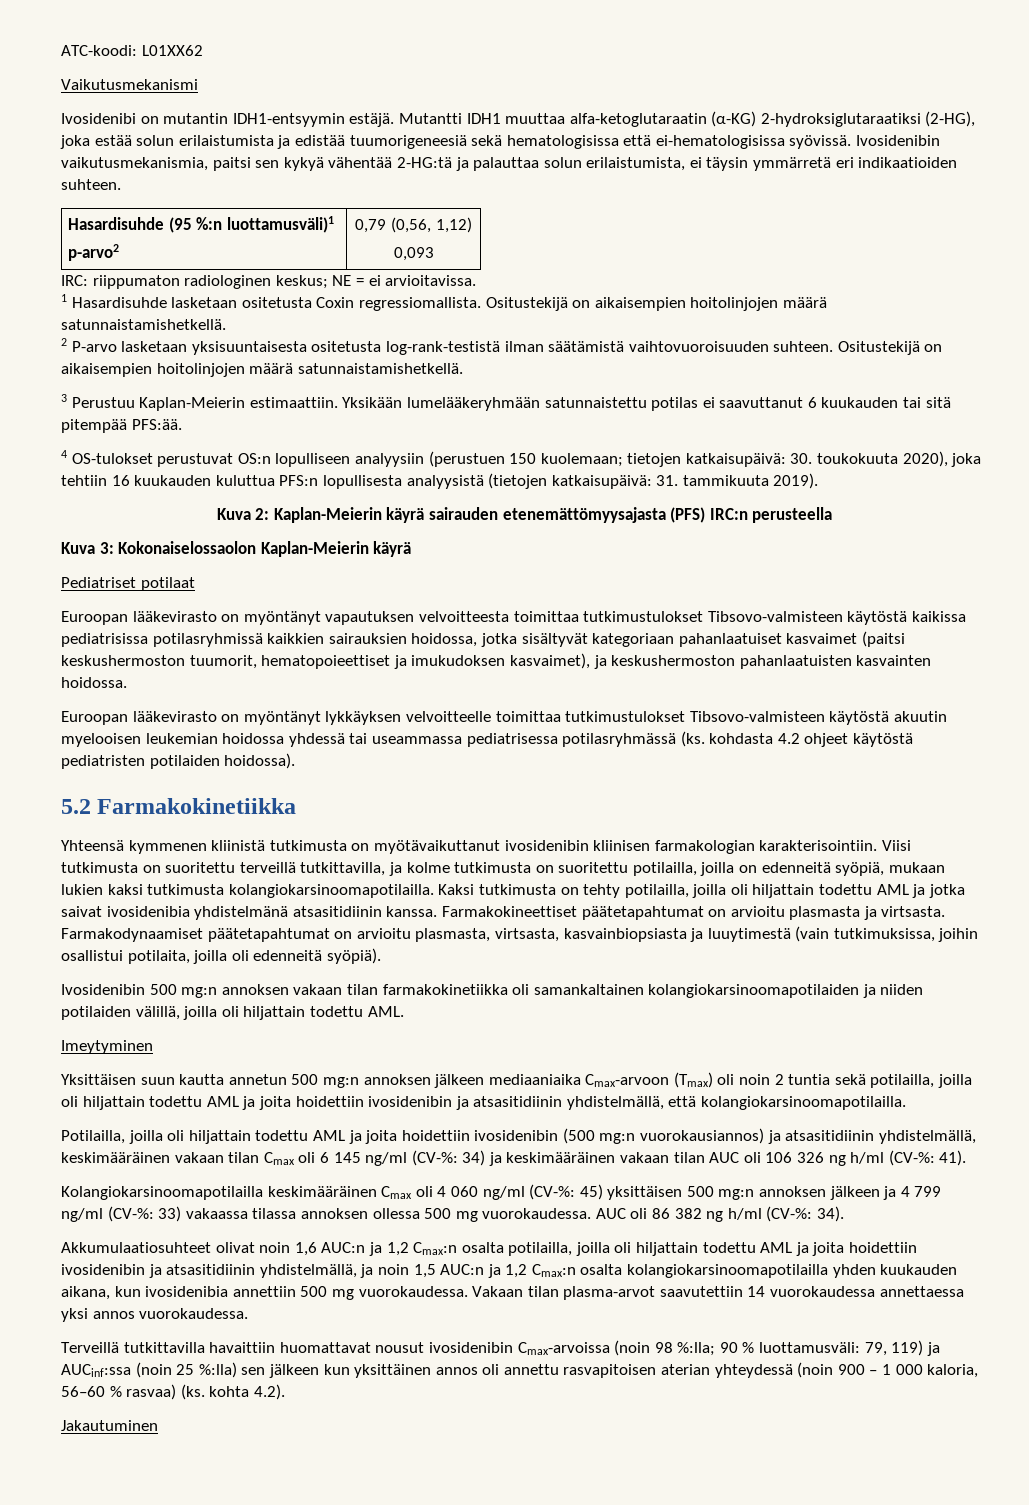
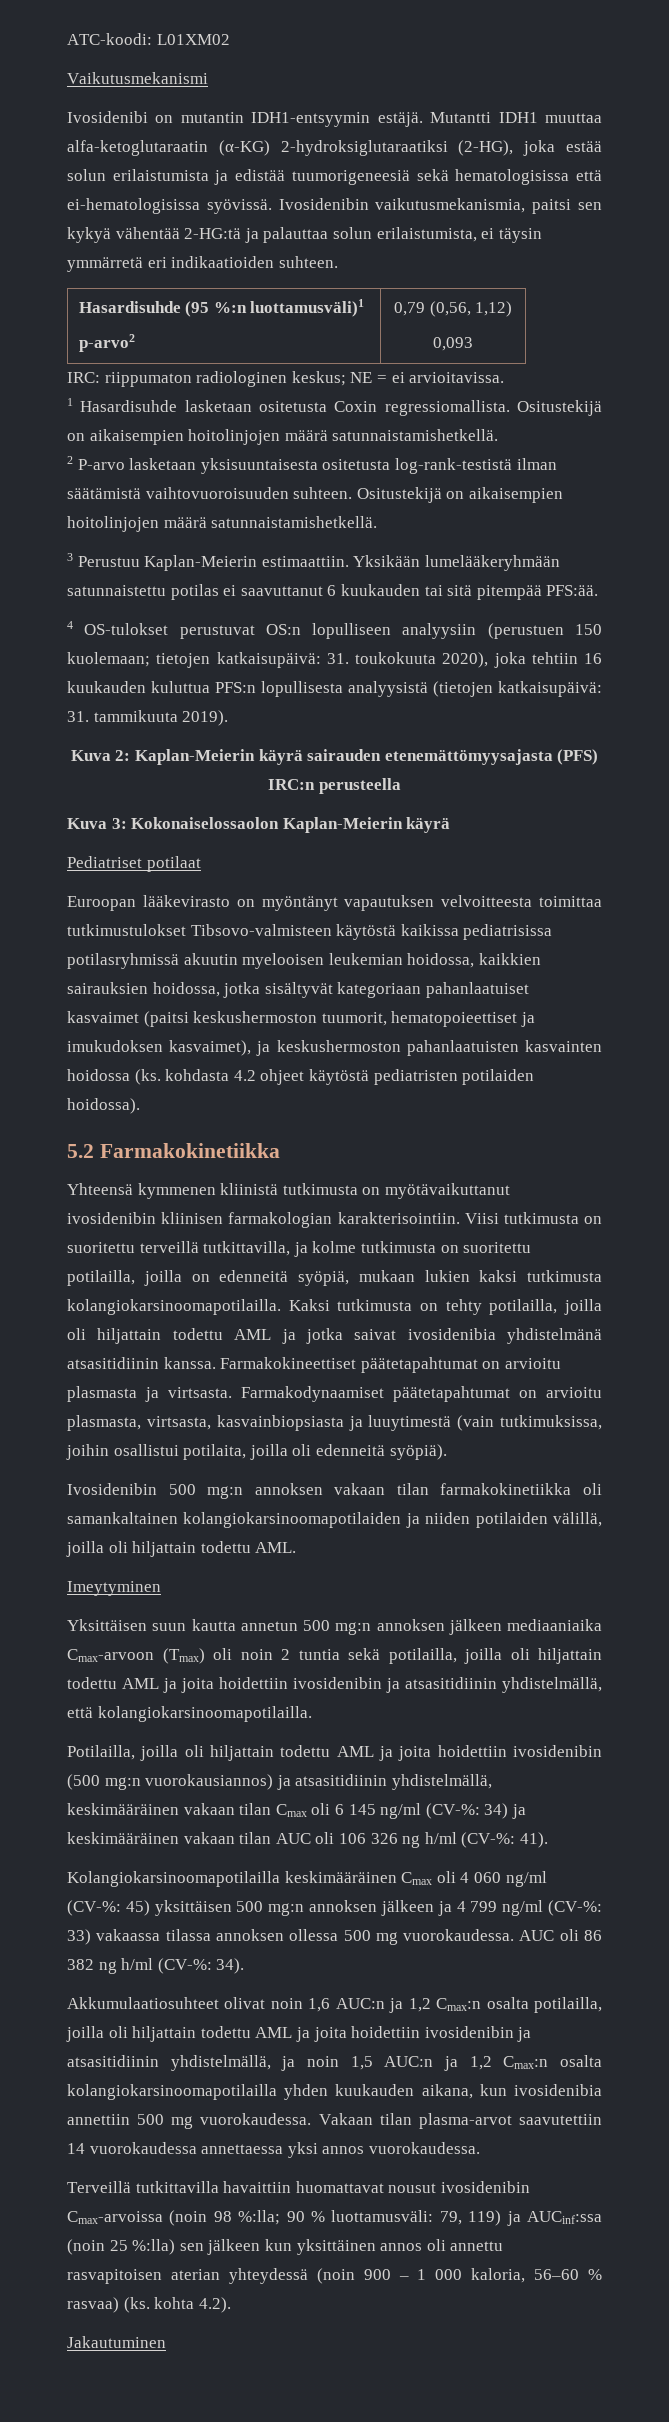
[141,45,203,56] L01XX62 -> [156,34,230,45] L01XM02
[790,453,813,464] 30. -> [326,653,349,664] 31.
(263, 640) none -> [183,953,475,969] akuutin myelooisen leukemian hoidossa,
[61,677,127,688] [61,711,947,725] [61,733,677,747] hoidossa. // Euroopan lääkevirasto on myöntänyt lykkäyksen velvoitteelle toimittaa tutkimustulokset Tibsovo-valmisteen käytöstä akuutin myelooisen leukemian hoidossa yhdessä tai useammassa pediatrisessa potilasryhmässä -> [67,1069,130,1081] hoidossa

